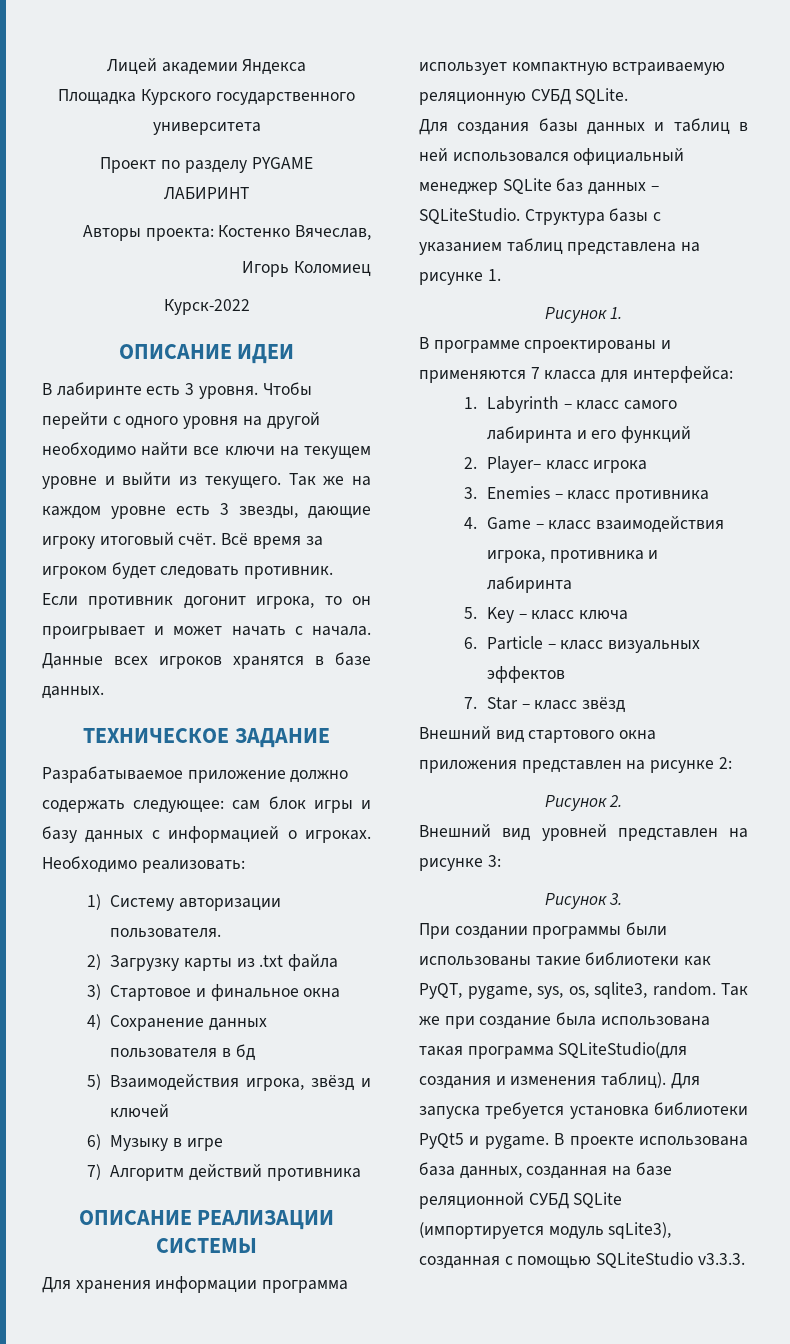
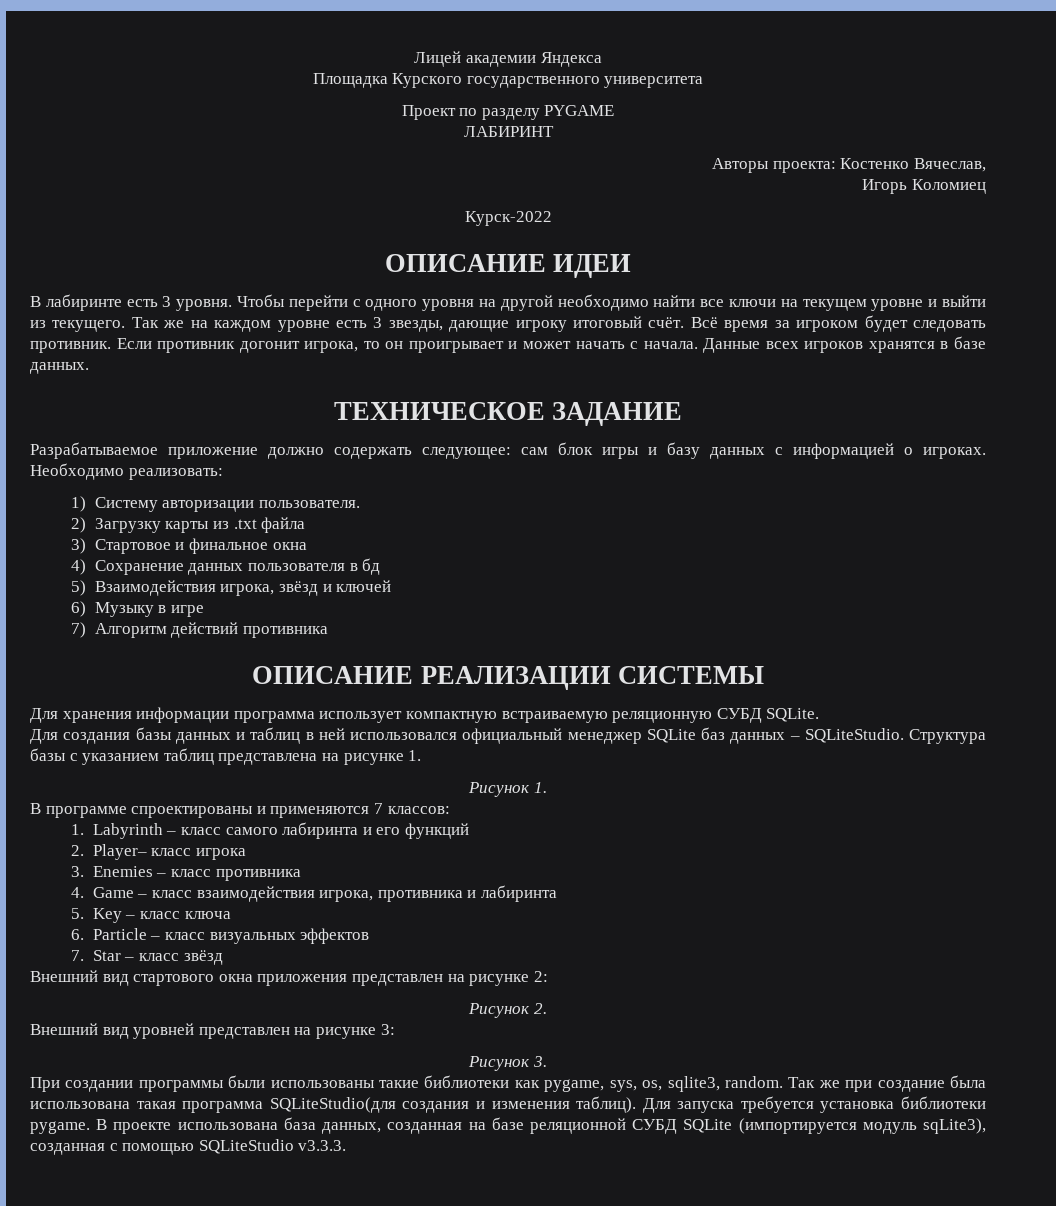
[544,366,733,383] класса для интерфейса: -> [387,806,450,814] классов:
[419,983,462,999] PyQT, -> (540, 1084) none
[419,1133,480,1149] PyQt5 и -> (987, 1102) none

